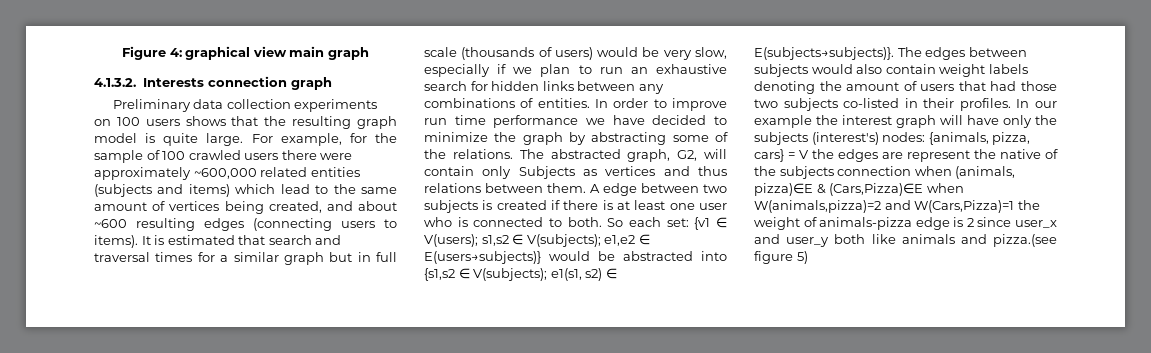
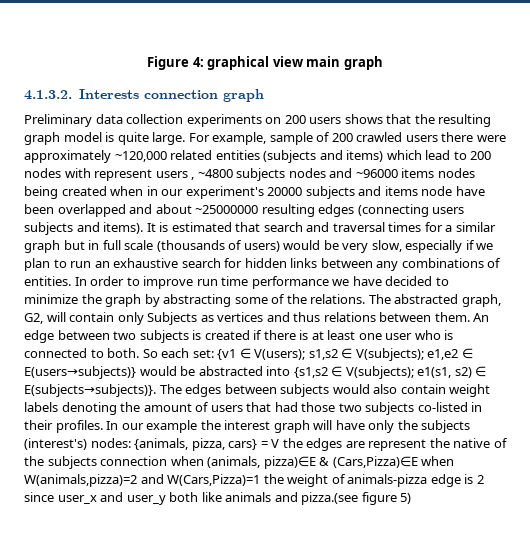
[116,117,140,126] 100 -> [284,115,306,124] 200
[349,133,398,143] for the -> (267, 138) none
[162,151,186,160] 100 -> [331,133,353,142] 200
[193,168,257,179] ~600,000 -> [114,151,167,162] ~120,000
[333,184,397,194] [94,201,322,214] the same amount of vertices being created, -> [470,151,492,160] [24,168,475,181] [24,186,485,199] [24,204,126,217] 200 nodes with represent users , ~4800 subjects nodes and ~96000 items nodes being created when in our experiment's 20000 subjects and items node have been overlapped
[94,219,127,228] ~600 -> [195,205,259,214] ~25000000
[384,219,397,228] to -> [24,222,100,235] subjects and
[590,184,600,193] A -> [473,313,490,322] An

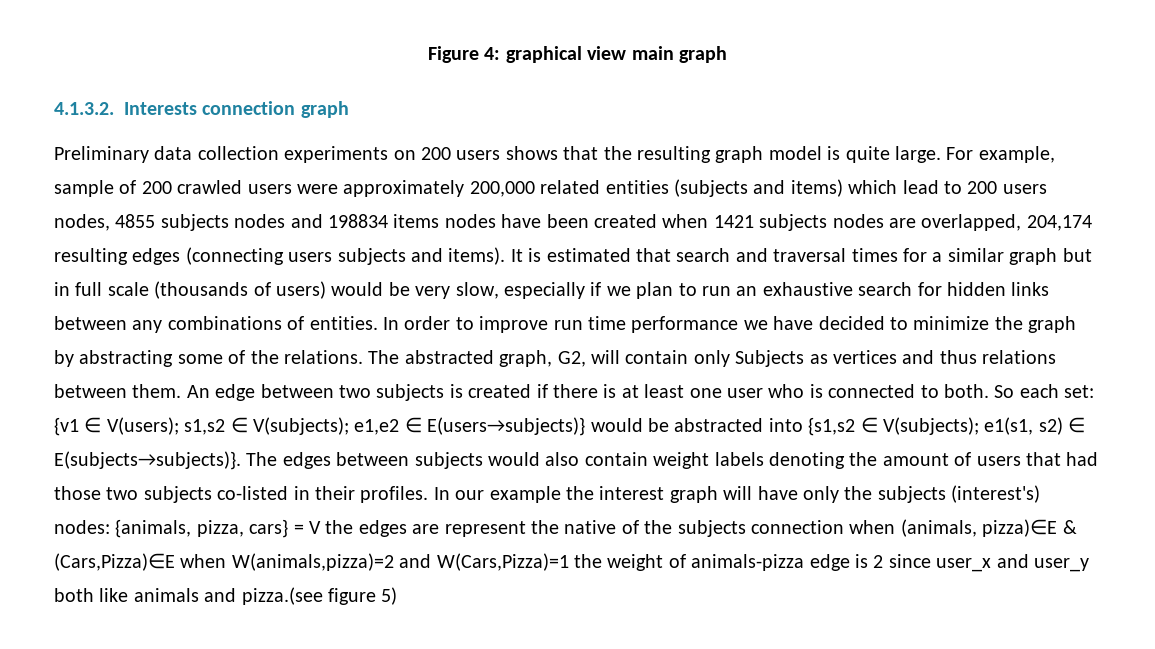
[441,132,474,142] there -> (292, 189) none
[114,151,167,162] ~120,000 -> [469,181,535,197] 200,000
[24,168,233,181] nodes with represent users , ~4800 -> [1002,184,1047,194] [54,214,156,231] users nodes, 4855
[355,169,398,178] ~96000 -> [328,214,388,228] 198834
[24,186,485,199] [24,204,259,217] being created when in our experiment's 20000 subjects and items node have been overlapped and about ~25000000 -> [501,214,1092,231] have been created when 1421 subjects nodes are overlapped, 204,174

